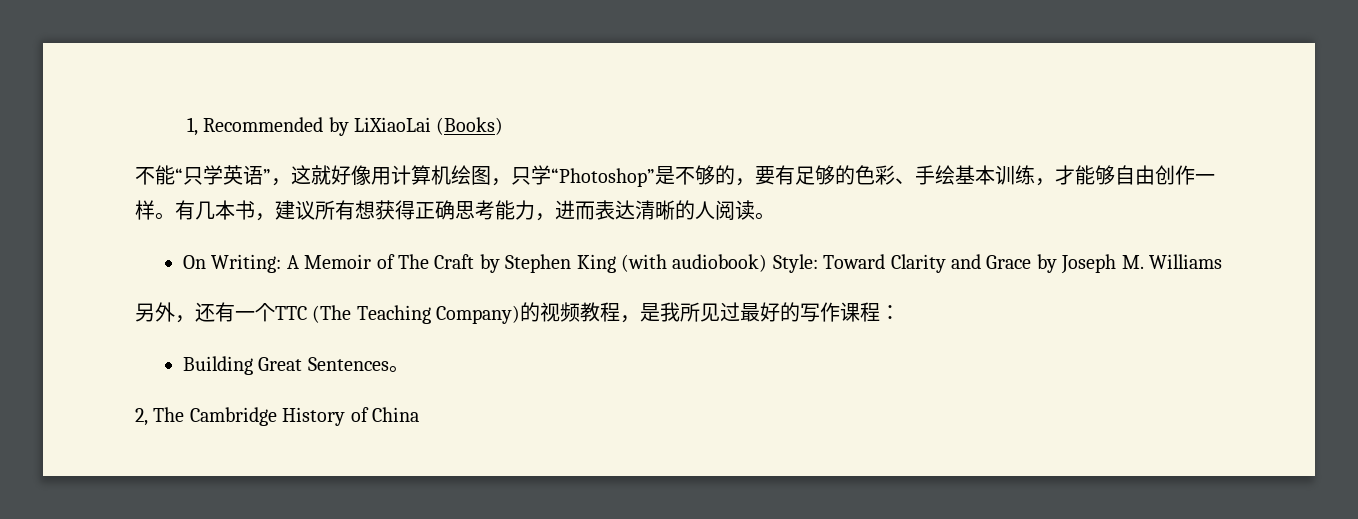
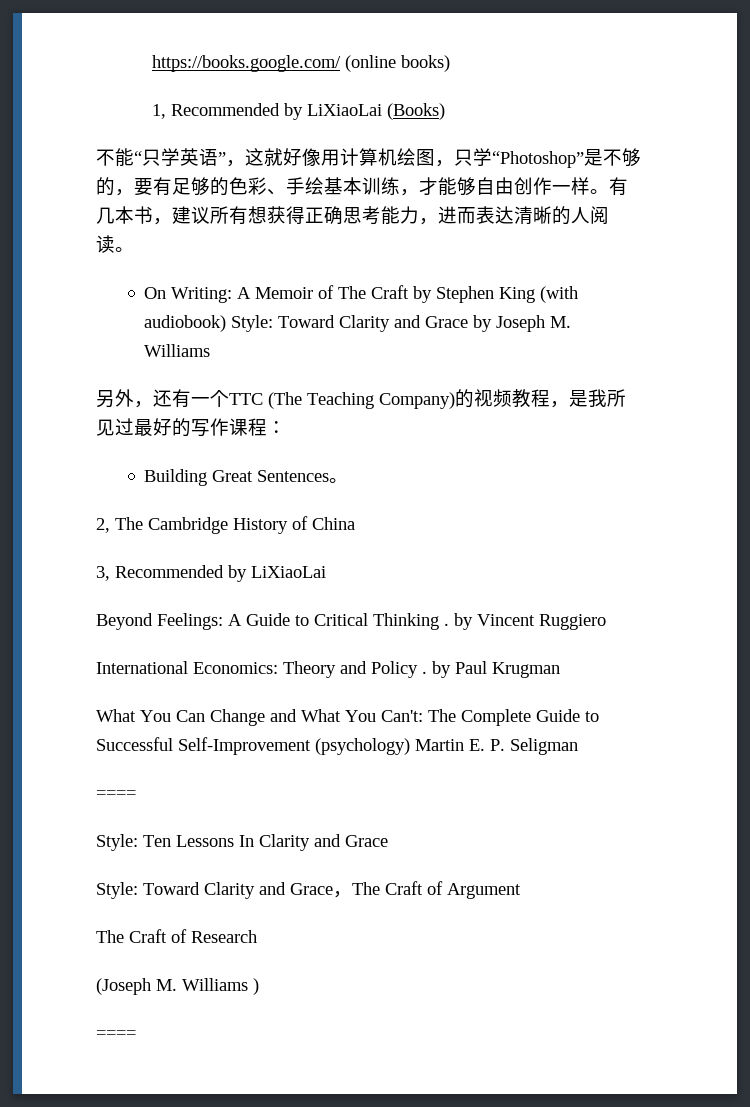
(186, 126) none -> [151,55,450,72] https://books.google.com/ (online books) //
(419, 414) none -> [96,565,326,582] [96,613,606,630] [96,661,560,678] [96,709,599,726] [96,737,578,755] [96,790,136,799] [96,834,388,851] [96,881,521,899] [96,929,257,943] [96,978,259,995] [96,1030,136,1039] // 3, Recommended by LiXiaoLai // Beyond Feelings: A Guide to Critical Thinking . by Vincent Ruggiero // International Economics: Theory and Policy . by Paul Krugman // What You Can Change and What You Can't: The Complete Guide to Successful Self-Improvement (psychology) Martin E. P. Seligman // ==== // Style: Ten Lessons In Clarity and Grace // Style: Toward Clarity and Grace，The Craft of Argument // The Craft of Research // (Joseph M. Williams ) // ====

